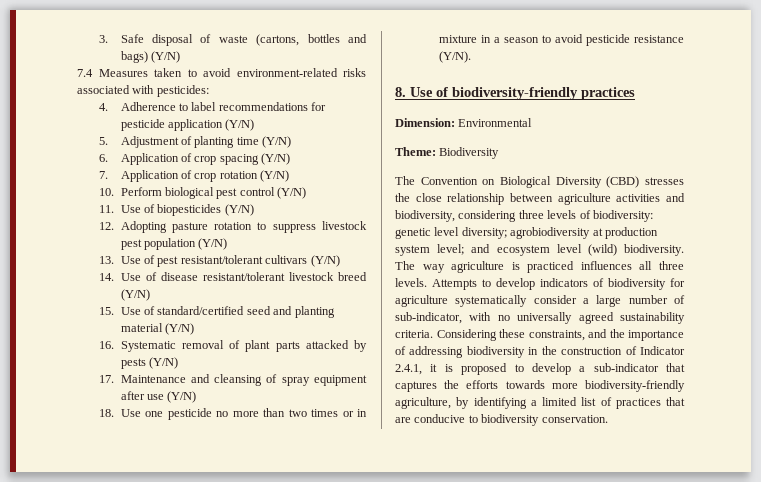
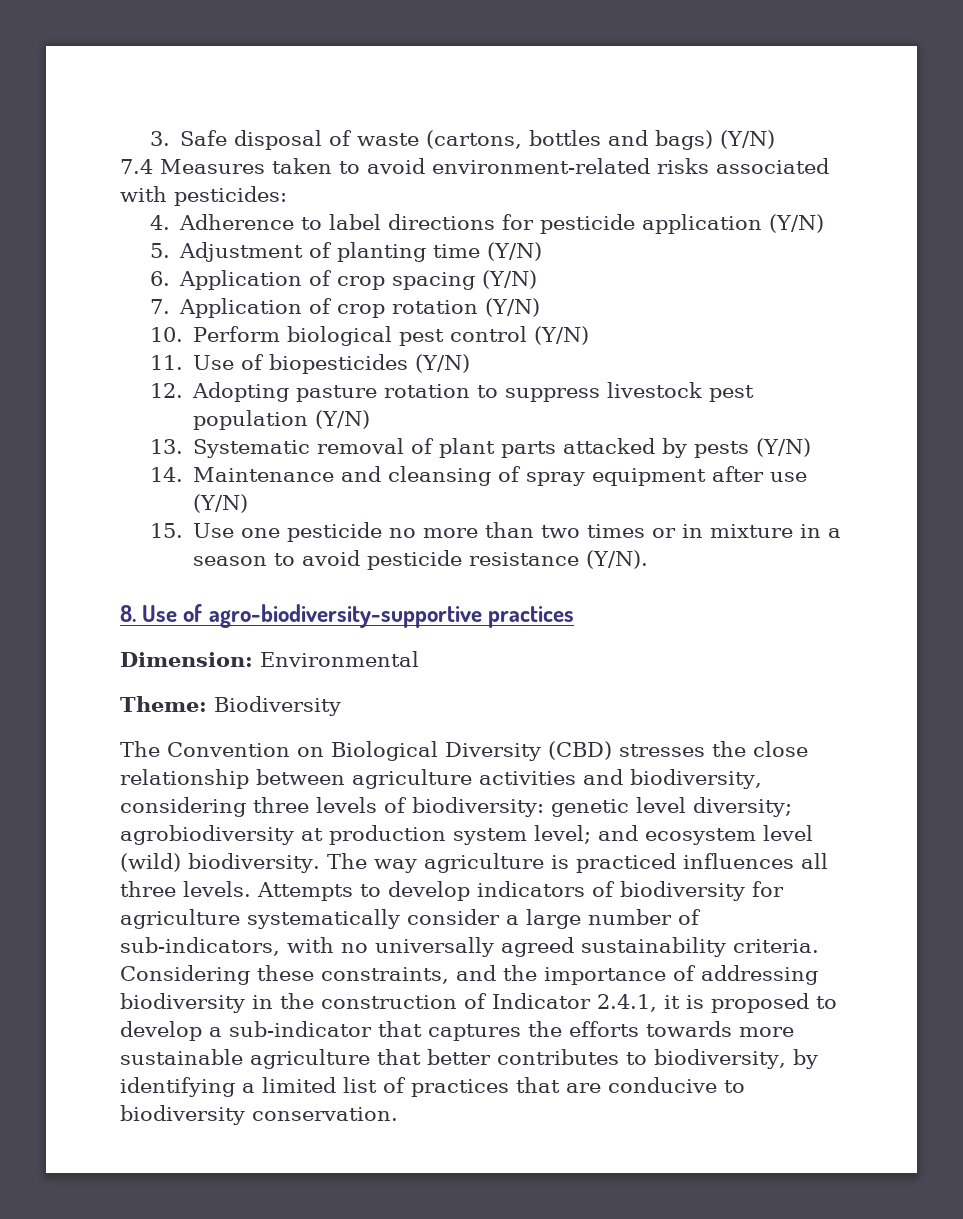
[218,102,308,111] recommendations -> [388,214,496,230] directions
[120,255,340,267] [98,272,367,281] [120,289,150,301] [98,306,335,318] [120,323,195,335] [98,341,114,349] Use of pest resistant/tolerant cultivars (Y/N) // 14. Use of disease resistant/tolerant livestock breed (Y/N) // 15. Use of standard/certified seed and planting material (Y/N) // 16. -> (184, 446) none
[98,375,114,383] 17. -> [150,467,184,482] 14.
[98,409,114,417] 18. -> [150,523,184,538] 15.
[452,87,578,100] biodiversity-friendly -> [208,604,482,628] agro-biodiversity-supportive
[395,312,462,324] sub-indicator, -> [120,937,280,956] sub-indicators,
[585,380,685,392] [395,397,451,409] biodiversity-friendly agriculture, -> [120,1049,786,1069] sustainable agriculture that better contributes to biodiversity,

